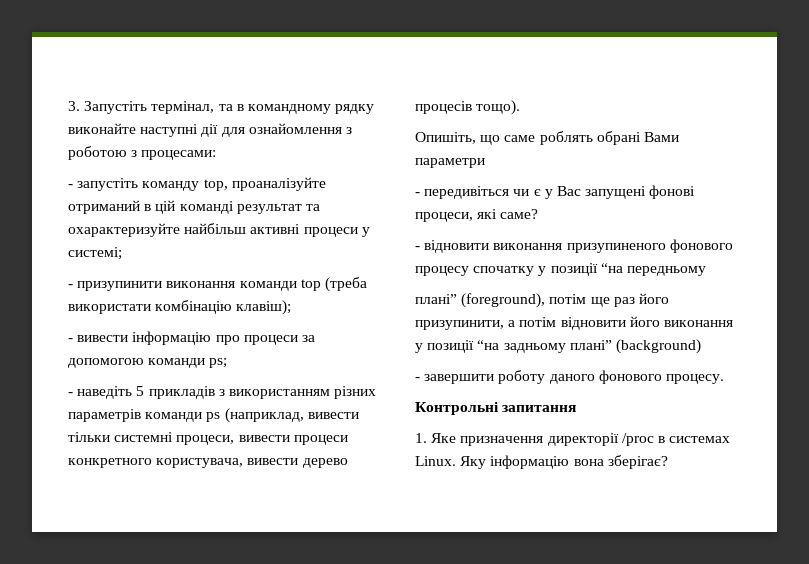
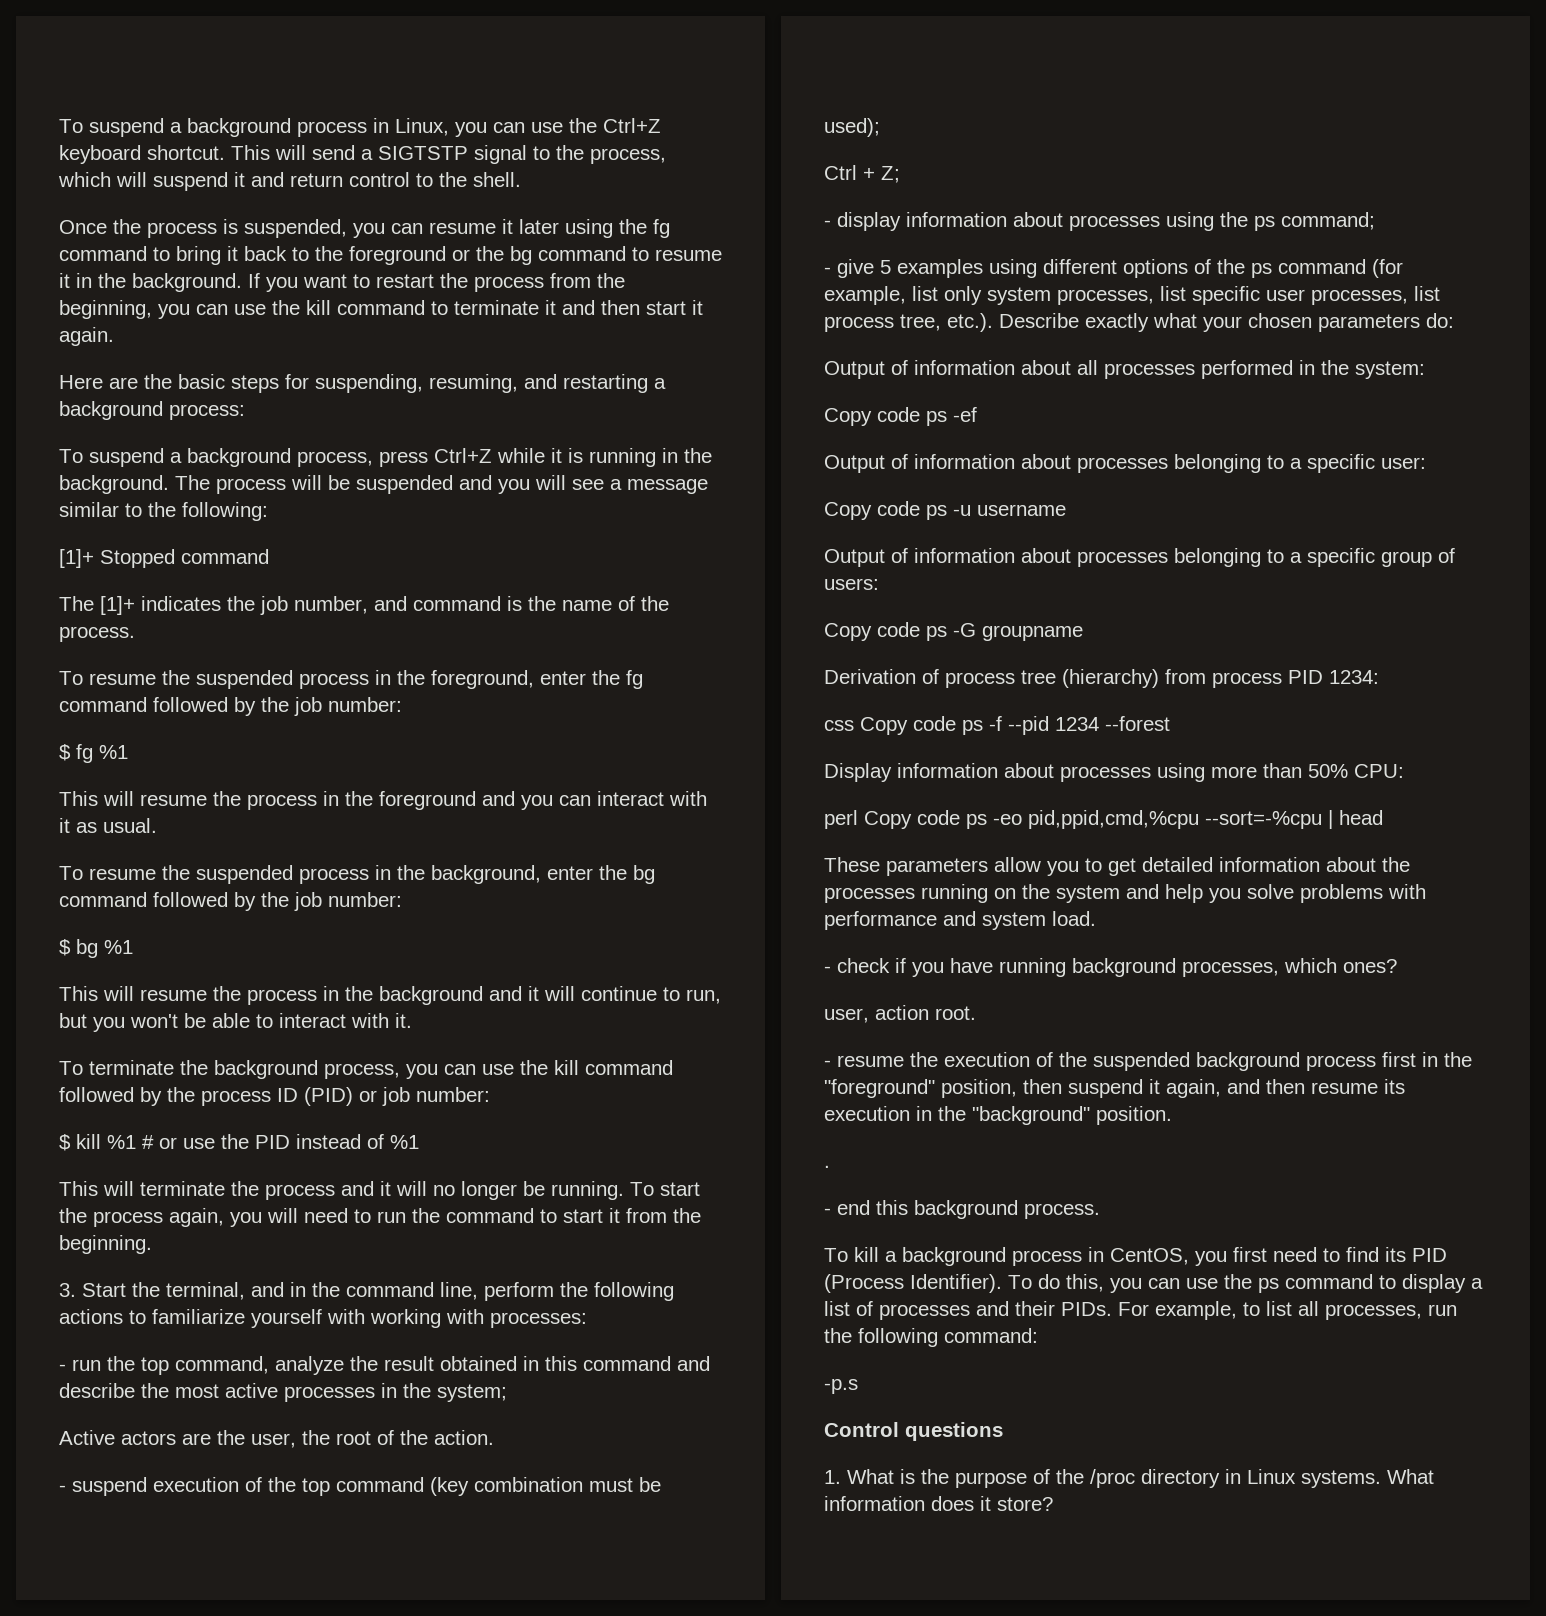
[68,101,375,114] [68,123,352,137] [68,146,217,160] [68,177,326,191] [68,200,320,214] [68,223,370,237] [68,247,122,260] [68,277,367,292] [68,300,292,315] [68,331,315,345] [68,358,228,368] [68,386,377,399] [68,408,359,423] [68,432,348,445] [68,458,348,468] [415,100,521,115] [415,131,679,145] [415,158,485,168] [415,185,696,199] [415,209,539,222] [415,239,733,253] [415,263,706,276] [415,293,669,308] [415,316,733,330] [415,339,701,354] [415,370,724,384] [415,402,577,415] [415,433,731,446] [415,455,668,469] 3. Запустіть термінал, та в командному рядку виконайте наступні дії для ознайомлення з роботою з процесами: // - запустіть команду top, проаналізуйте отриманий в цій команді результат та охарактеризуйте найбільш активні процеси у системі; // - призупинити виконання команди top (треба використати комбінацію клавіш); // - вивести інформацію про процеси за допомогою команди ps; // - наведіть 5 прикладів з використанням різних параметрів команди ps (наприклад, вивести тільки системні процеси, вивести процеси конкретного користувача, вивести дерево процесів тощо). // Опишіть, що саме роблять обрані Вами параметри // - передивіться чи є у Вас запущені фонові процеси, які саме? // - відновити виконання призупиненого фонового процесу спочатку у позиції “на передньому // плані” (foreground), потім ще раз його призупинити, а потім відновити його виконання у позиції “на задньому плані” (background) // - завершити роботу даного фонового процесу. // Контрольні запитання // 1. Яке призначення директорії /proc в системах Linux. Яку інформацію вона зберігає? -> [59,118,661,137] [59,145,666,164] [58,172,521,191] [59,219,670,238] [59,246,722,265] [59,273,625,292] [59,300,703,319] [59,327,114,346] [59,374,666,393] [59,401,245,420] [59,448,712,467] [59,475,708,494] [59,502,268,521] [59,549,269,568] [59,596,669,615] [59,626,135,642] [59,670,643,689] [59,697,402,716] [59,744,128,763] [59,791,707,810] [59,818,157,833] [59,865,655,884] [59,892,402,911] [59,939,133,958] [59,986,721,1005] [59,1013,412,1032] [59,1060,673,1079] [59,1087,490,1106] [59,1134,419,1151] [59,1181,700,1200] [59,1208,701,1227] [59,1235,152,1254] [59,1282,674,1301] [59,1309,587,1328] [59,1356,710,1375] [59,1383,507,1402] [59,1430,494,1448] [59,1477,661,1496] [824,118,880,137] [824,165,900,183] [824,212,1375,231] [824,259,1403,278] [824,286,1440,305] [824,313,1454,332] [824,360,1425,379] [824,407,977,426] [824,454,1426,473] [824,501,1066,520] [824,548,1455,567] [824,578,879,590] [824,622,1083,641] [824,669,1379,688] [824,716,1170,735] [824,763,1404,782] [824,810,1383,829] [824,857,1410,876] [824,884,1426,903] [824,911,1096,930] [824,958,1397,977] [824,1005,976,1023] [824,1052,1472,1071] [824,1079,1405,1098] [824,1106,1172,1125] [824,1165,830,1168] [824,1200,1100,1219] [824,1247,1447,1266] [824,1274,1483,1293] [824,1301,1457,1320] [824,1328,1038,1347] [824,1379,858,1394] [824,1422,1003,1441] [824,1469,1434,1488] [824,1496,1053,1511] To suspend a background process in Linux, you can use the Ctrl+Z keyboard shortcut. This will send a SIGTSTP signal to the process, which will suspend it and return control to the shell. // Once the process is suspended, you can resume it later using the fg command to bring it back to the foreground or the bg command to resume it in the background. If you want to restart the process from the beginning, you can use the kill command to terminate it and then start it again. // Here are the basic steps for suspending, resuming, and restarting a background process: // To suspend a background process, press Ctrl+Z while it is running in the background. The process will be suspended and you will see a message similar to the following: // [1]+ Stopped command // The [1]+ indicates the job number, and command is the name of the process. // To resume the suspended process in the foreground, enter the fg command followed by the job number: // $ fg %1 // This will resume the process in the foreground and you can interact with it as usual. // To resume the suspended process in the background, enter the bg command followed by the job number: // $ bg %1 // This will resume the process in the background and it will continue to run, but you won't be able to interact with it. // To terminate the background process, you can use the kill command followed by the process ID (PID) or job number: // $ kill %1 # or use the PID instead of %1 // This will terminate the process and it will no longer be running. To start the process again, you will need to run the command to start it from the beginning. // 3. Start the terminal, and in the command line, perform the following actions to familiarize yourself with working with processes: // - run the top command, analyze the result obtained in this command and describe the most active processes in the system; // Active actors are the user, the root of the action. // - suspend execution of the top command (key combination must be used); // Сtrl + Z; // - display information about processes using the ps command; // - give 5 examples using different options of the ps command (for example, list only system processes, list specific user processes, list process tree, etc.). Describe exactly what your chosen parameters do: // Output of information about all processes performed in the system: // Copy code ps -ef // Output of information about processes belonging to a specific user: // Copy code ps -u username // Output of information about processes belonging to a specific group of users: // Copy code ps -G groupname // Derivation of process tree (hierarchy) from process PID 1234: // css Copy code ps -f --pid 1234 --forest // Display information about processes using more than 50% CPU: // perl Copy code ps -eo pid,ppid,cmd,%cpu --sort=-%cpu | head // These parameters allow you to get detailed information about the processes running on the system and help you solve problems with performance and system load. // - check if you have running background processes, which ones? // user, action root. // - resume the execution of the suspended background process first in the "foreground" position, then suspend it again, and then resume its execution in the "background" position. // . // - end this background process. // To kill a background process in CentOS, you first need to find its PID (Process Identifier). To do this, you can use the ps command to display a list of processes and their PIDs. For example, to list all processes, run the following command: // -p.s // Control questions // 1. What is the purpose of the /proc directory in Linux systems. What information does it store?

